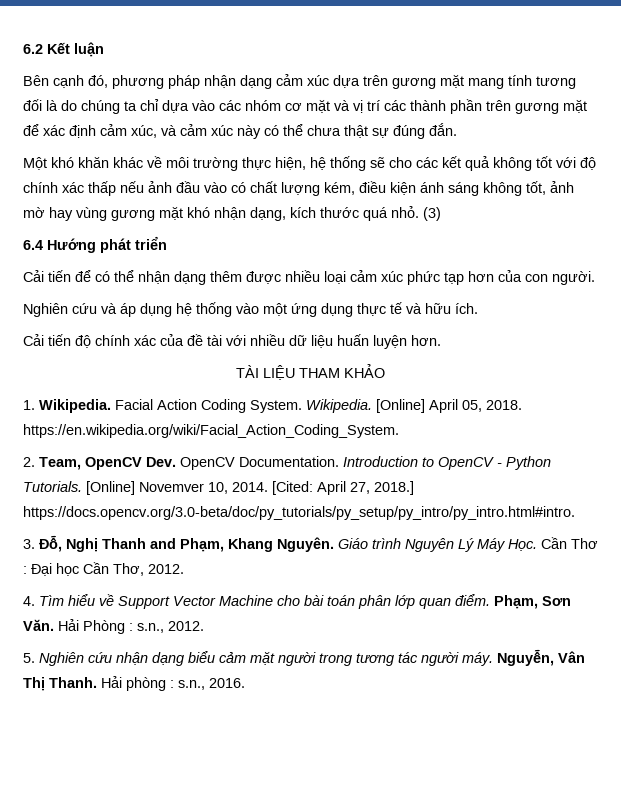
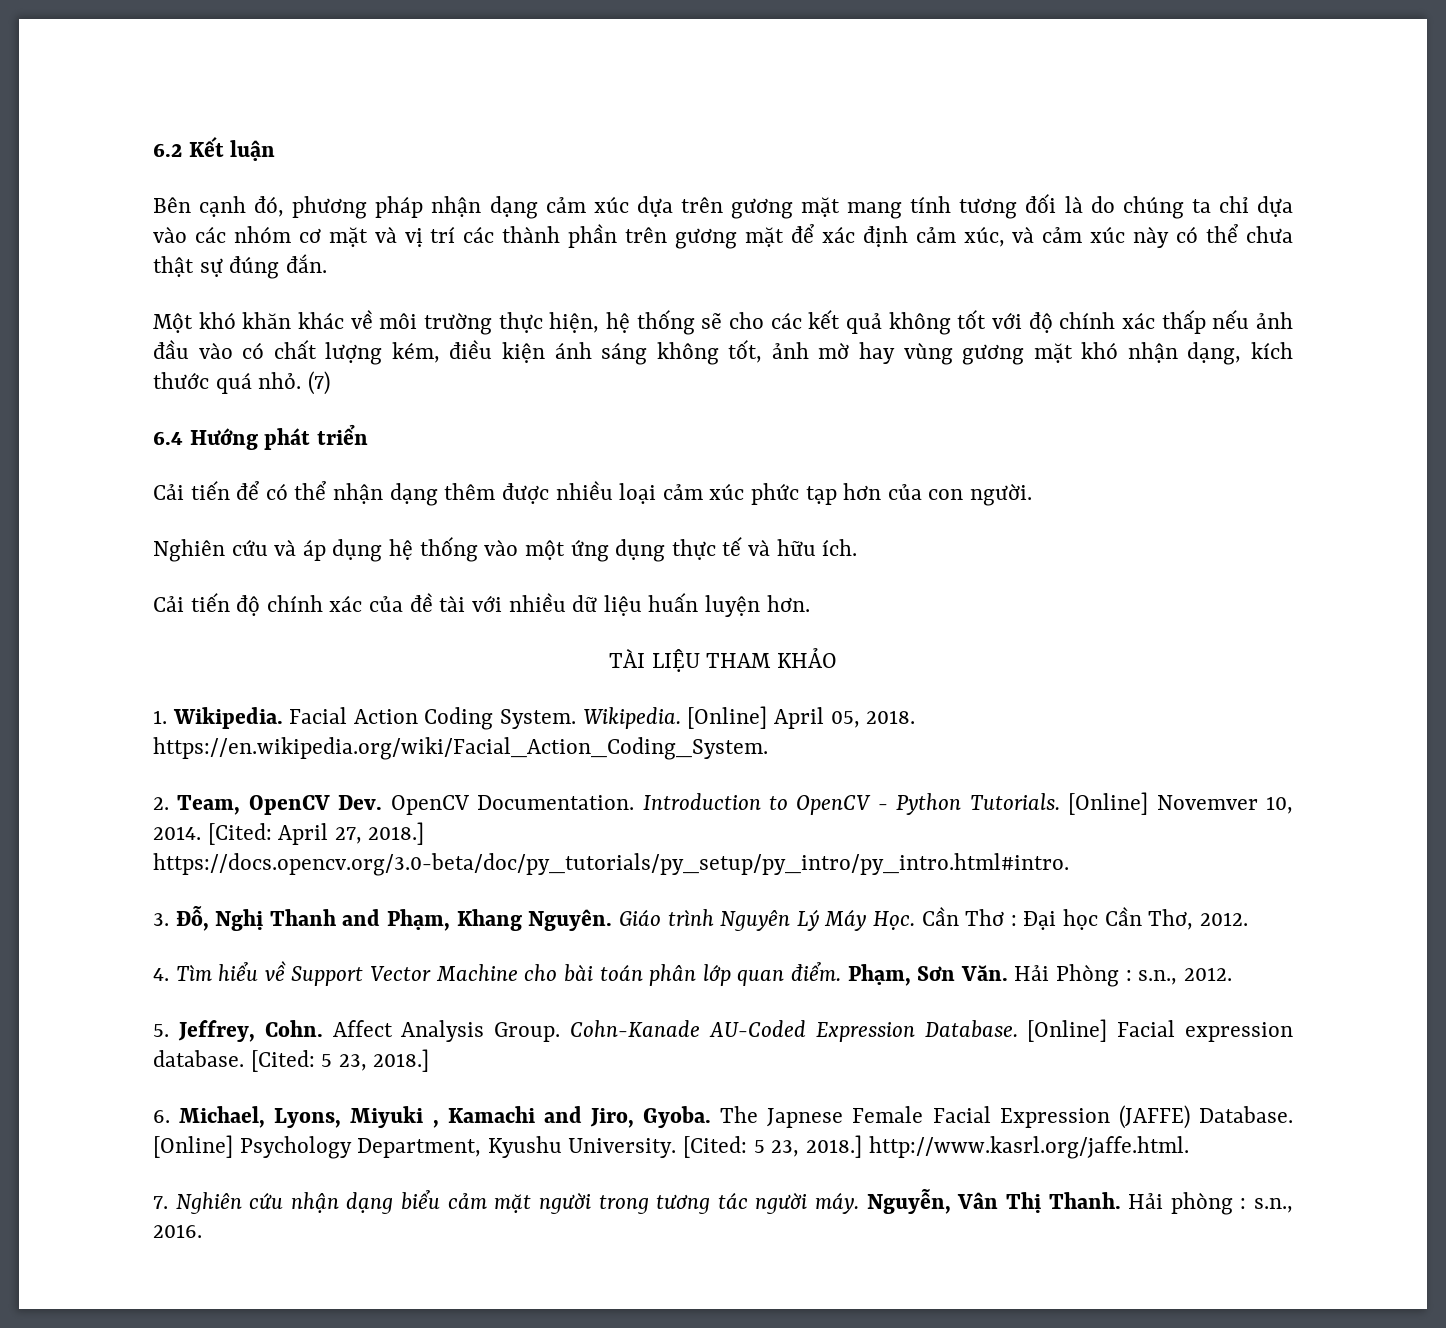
[423,207,441,221] (3) -> [307,371,330,395] (7)
(35, 658) none -> [177,1019,1294,1042] [153,1049,430,1072] [153,1105,1293,1129] [153,1135,1189,1159] [153,1196,168,1209] Jeffrey, Cohn. Affect Analysis Group. Cohn-Kanade AU-Coded Expression Database. [Online] Facial expression database. [Cited: 5 23, 2018.] // 6. Michael, Lyons, Miyuki , Kamachi and Jiro, Gyoba. The Japnese Female Facial Expression (JAFFE) Database. [Online] Psychology Department, Kyushu University. [Cited: 5 23, 2018.] http://www.kasrl.org/jaffe.html. // 7.

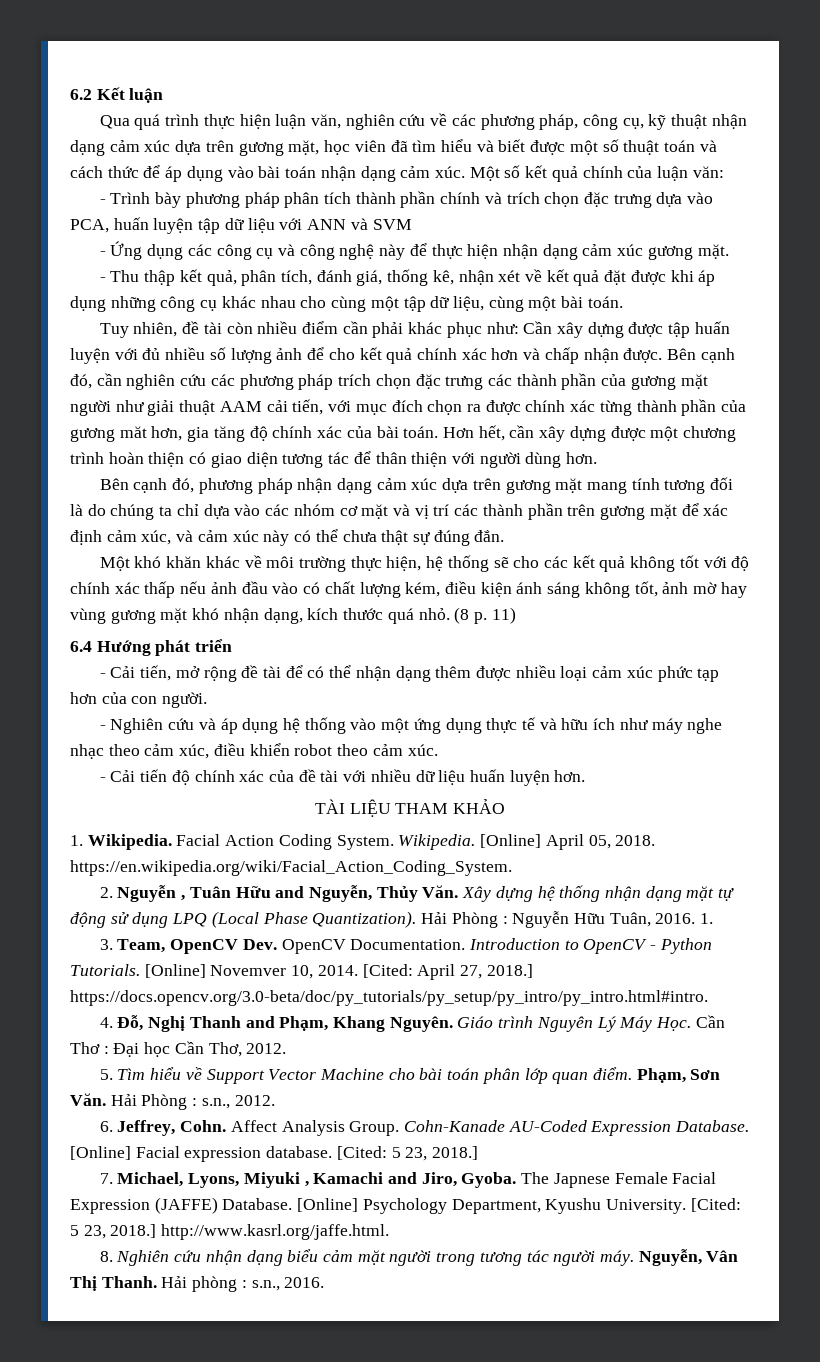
(276, 150) none -> [99,113,747,130] [70,139,717,156] [70,165,724,182] [99,191,714,208] [70,217,412,234] [99,241,729,260] [99,269,716,286] [70,296,623,312] [99,321,730,338] [70,347,735,364] [70,373,708,390] [70,399,747,416] [70,425,737,442] [70,451,598,468] // Qua quá trình thực hiện luận văn, nghiên cứu về các phương pháp, công cụ, kỹ thuật nhận dạng cảm xúc dựa trên gương mặt, học viên đã tìm hiểu và biết được một số thuật toán và cách thức để áp dụng vào bài toán nhận dạng cảm xúc. Một số kết quả chính của luận văn: // - Trình bày phương pháp phân tích thành phần chính và trích chọn đặc trưng dựa vào PCA, huấn luyện tập dữ liệu với ANN và SVM // - Ứng dụng các công cụ và công nghệ này để thực hiện nhận dạng cảm xúc gương mặt. // - Thu thập kết quả, phân tích, đánh giá, thống kê, nhận xét về kết quả đặt được khi áp dụng những công cụ khác nhau cho cùng một tập dữ liệu, cùng một bài toán. // Tuy nhiên, đề tài còn nhiều điểm cần phải khác phục như: Cần xây dựng được tập huấn luyện với đủ nhiều số lượng ảnh để cho kết quả chính xác hơn và chấp nhận được. Bên cạnh đó, cần nghiên cứu các phương pháp trích chọn đặc trưng các thành phần của gương mặt người như giải thuật AAM cải tiến, với mục đích chọn ra được chính xác từng thành phần của gương măt hơn, gia tăng độ chính xác của bài toán. Hơn hết, cần xây dựng được một chương trình hoàn thiện có giao diện tương tác để thân thiện với người dùng hơn.
[307,371,330,395] (7) -> [454,607,516,624] (8 p. 11)
[153,481,230,500] Cải tiến -> [99,665,281,682] - Cải tiến, mở rộng đề tài
(1033, 494) none -> [99,725,106,730] -
[822,539,858,556] ích. // -> [593,718,723,734] [70,743,438,759] [99,777,106,782] ích như máy nghe nhạc theo cảm xúc, điều khiển robot theo cảm xúc. // -
(169, 803) none -> [117,885,735,902] [70,911,714,928] [99,939,113,950] Nguyễn , Tuân Hữu and Nguyễn, Thủy Văn. Xây dựng hệ thống nhận dạng mặt tự động sử dụng LPQ (Local Phase Quantization). Hải Phòng : Nguyễn Hữu Tuân, 2016. 1. // 3.
[153,913,169,926] 3. -> [99,1017,113,1028] 4.
[153,968,169,981] 4. -> [99,1069,113,1080] 5.
[153,1024,169,1037] 5. -> [99,1121,113,1132] 6.
[153,1110,170,1123] 6. -> [99,1173,113,1184] 7.
[153,1196,168,1209] 7. -> [99,1251,113,1262] 8.

